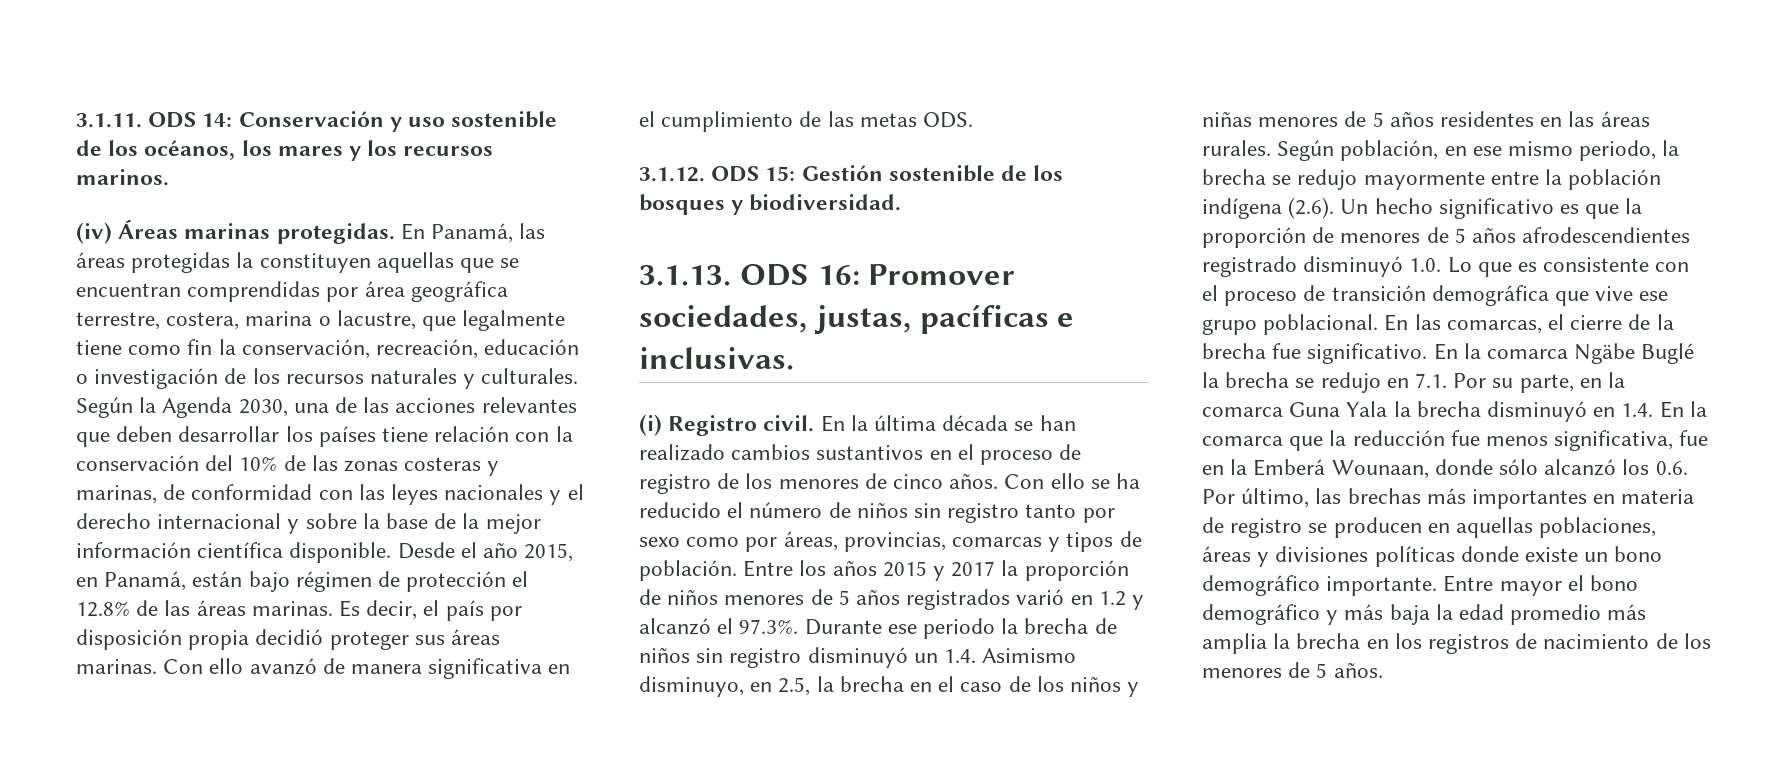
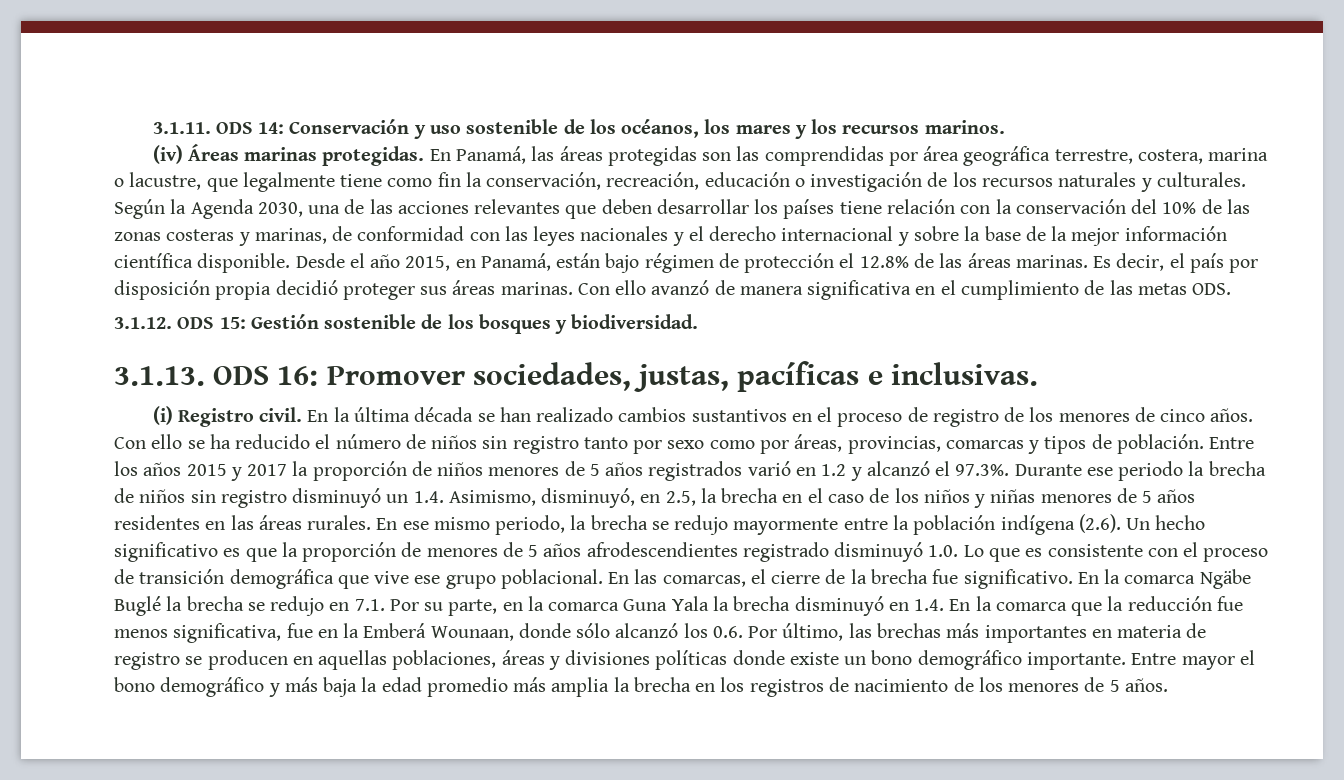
[236,252,520,273] [76,283,181,297] la constituyen aquellas que se encuentran -> [702,146,760,161] son las
[982,648,1077,663] [639,676,744,697] Asimismo disminuyo, -> [448,488,636,508] Asimismo, disminuyó,
[1277,140,1467,161] Según población, en -> [376,518,398,530] En

